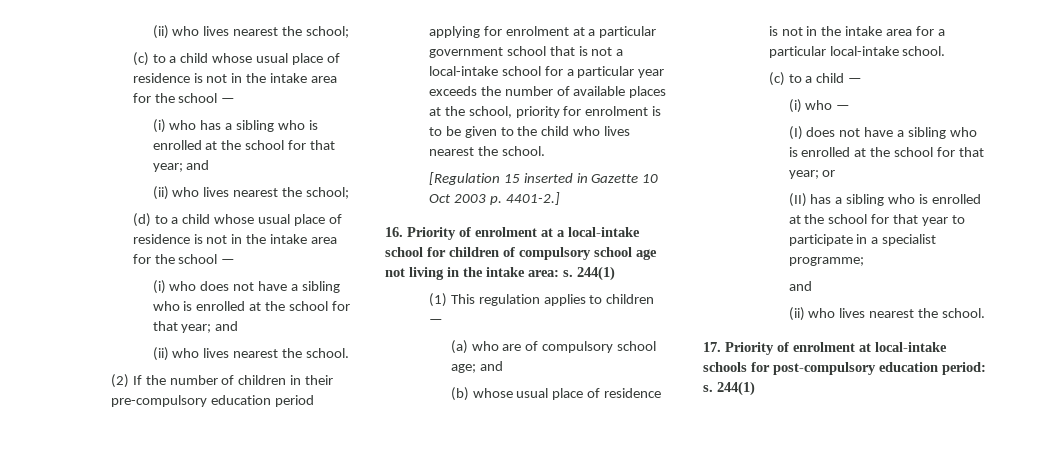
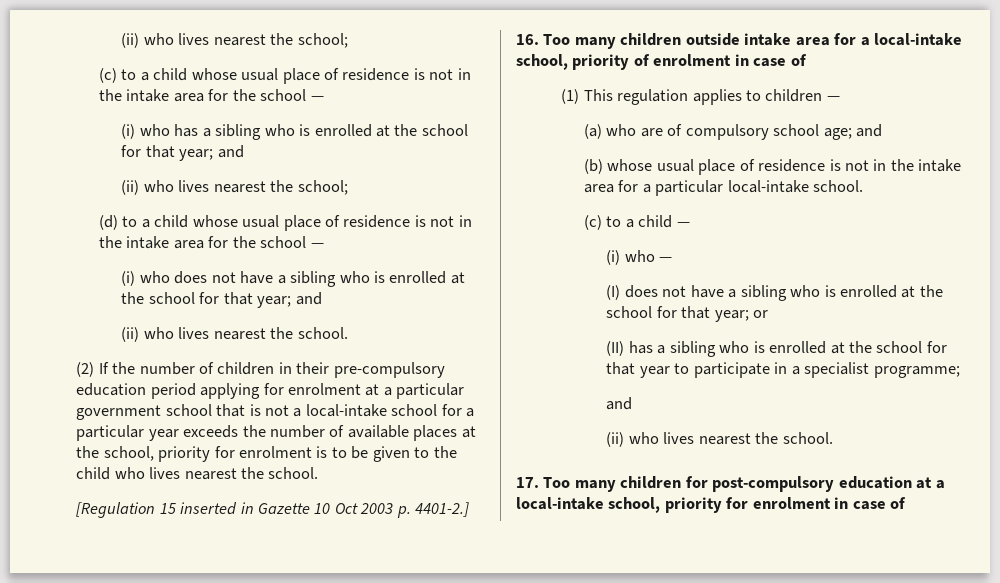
[407,227,640,240] [385,247,657,260] [385,266,615,281] Priority of enrolment at a local-intake school for children of compulsory school age not living in the intake area: s. 244(1) -> [543,33,963,49] [516,54,807,70] Too many children outside intake area for a local-intake school, priority of enrolment in case of
[725,342,947,355] [703,362,986,375] [703,381,755,396] Priority of enrolment at local-intake schools for post-compulsory education period: s. 244(1) -> [543,476,945,492] [516,497,907,513] Too many children for post-compulsory education at a local-intake school, priority for enrolment in case of

